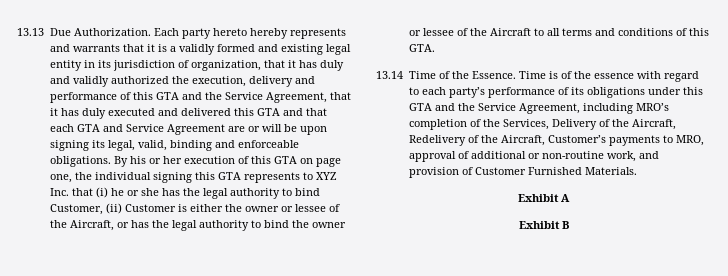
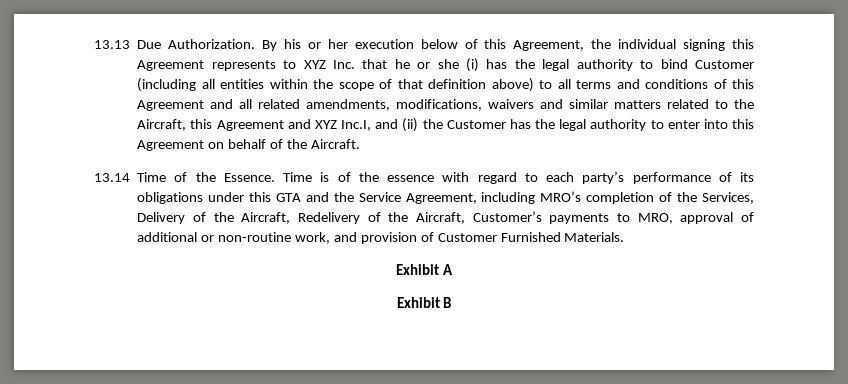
[153,28,346,39] [49,44,351,55] [49,60,344,71] [49,76,315,87] [49,92,351,103] [49,108,327,119] [49,124,327,135] [49,140,299,151] [49,156,111,167] Each party hereto hereby represents and warrants that it is a validly formed and existing legal entity in its jurisdiction of organization, that it has duly and validly authorized the execution, delivery and performance of this GTA and the Service Agreement, that it has duly executed and delivered this GTA and that each GTA and Service Agreement are or will be upon signing its legal, valid, binding and enforceable obligations. -> (256, 44) none
[237,156,341,167] [49,174,72,183] of this GTA on page one, -> [420,39,585,51] below of this Agreement,
[217,172,241,180] GTA -> [137,60,205,71] Agreement
[95,187,108,198] (i) -> (388, 64) none
[161,188,320,199] [49,203,340,215] [49,220,346,231] [408,28,531,36] has the legal authority to bind Customer, (ii) Customer is either the owner or lessee of the Aircraft, or has the legal authority to bind the owner or lessee of the Aircraft -> [466,58,754,72] [137,78,534,92] (i) has the legal authority to bind Customer (including all entities within the scope of that definition above)
[408,44,435,52] GTA. -> [137,99,754,111] [137,118,754,132] [137,139,360,151] Agreement and all related amendments, modifications, waivers and similar matters related to the Aircraft, this Agreement and XYZ Inc.I, and (ii) the Customer has the legal authority to enter into this Agreement on behalf of the Aircraft.

